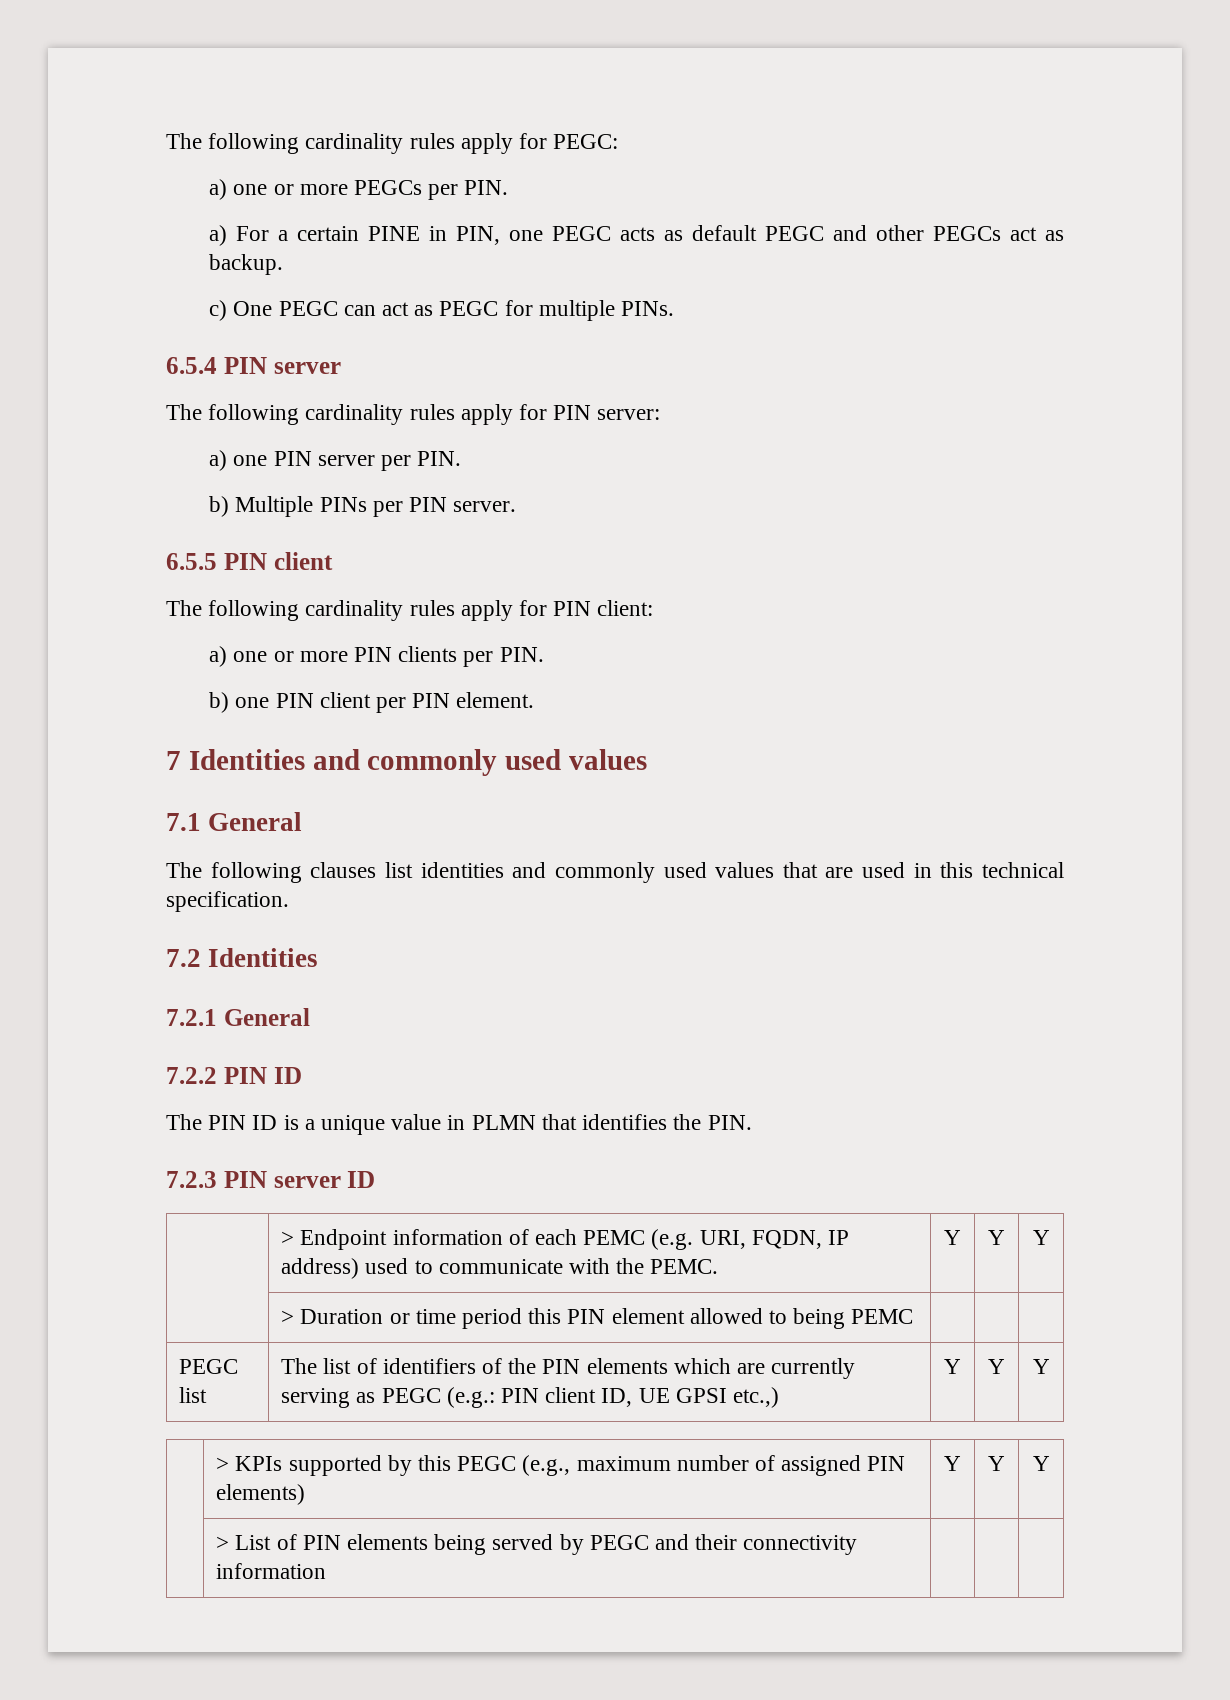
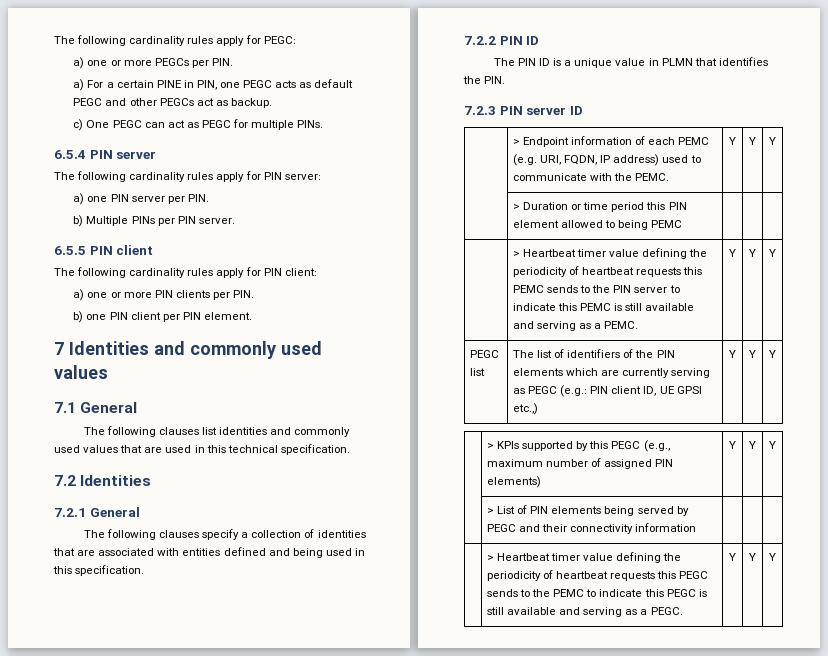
(310, 1017) none -> [83,529,366,540] [53,547,365,558] [53,565,145,576] // The following clauses specify a collection of identities that are associated with entities defined and being used in this specification.
(914, 1316) none -> [512,248,708,259] [512,266,703,277] [512,285,680,293] [512,303,695,311] [512,321,639,331] [729,249,736,257] [749,249,756,257] [769,249,776,257] // | > Heartbeat timer value defining the periodicity of heartbeat requests this PEMC sends to the PIN server to indicate this PEMC is still available and serving as a PEMC. | Y | Y | Y
(327, 1571) none -> [486,552,682,563] [486,570,709,581] [486,589,707,597] [486,607,683,617] [729,553,736,561] [749,553,756,561] [769,553,776,561] // | > Heartbeat timer value defining the periodicity of heartbeat requests this PEGC sends to the PEMC to indicate this PEGC is still available and serving as a PEGC. | Y | Y | Y

